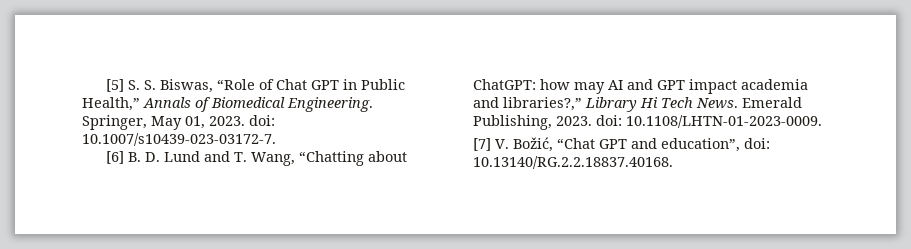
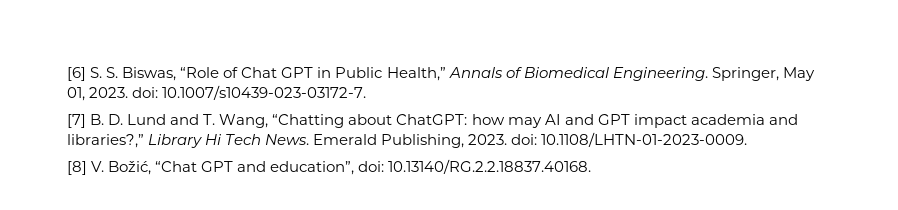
[106,79,125,92] [5] -> [67,67,86,81] [6]
[106,151,125,164] [6] -> [67,114,86,128] [7]
[473,138,491,151] [7] -> [67,161,87,175] [8]

